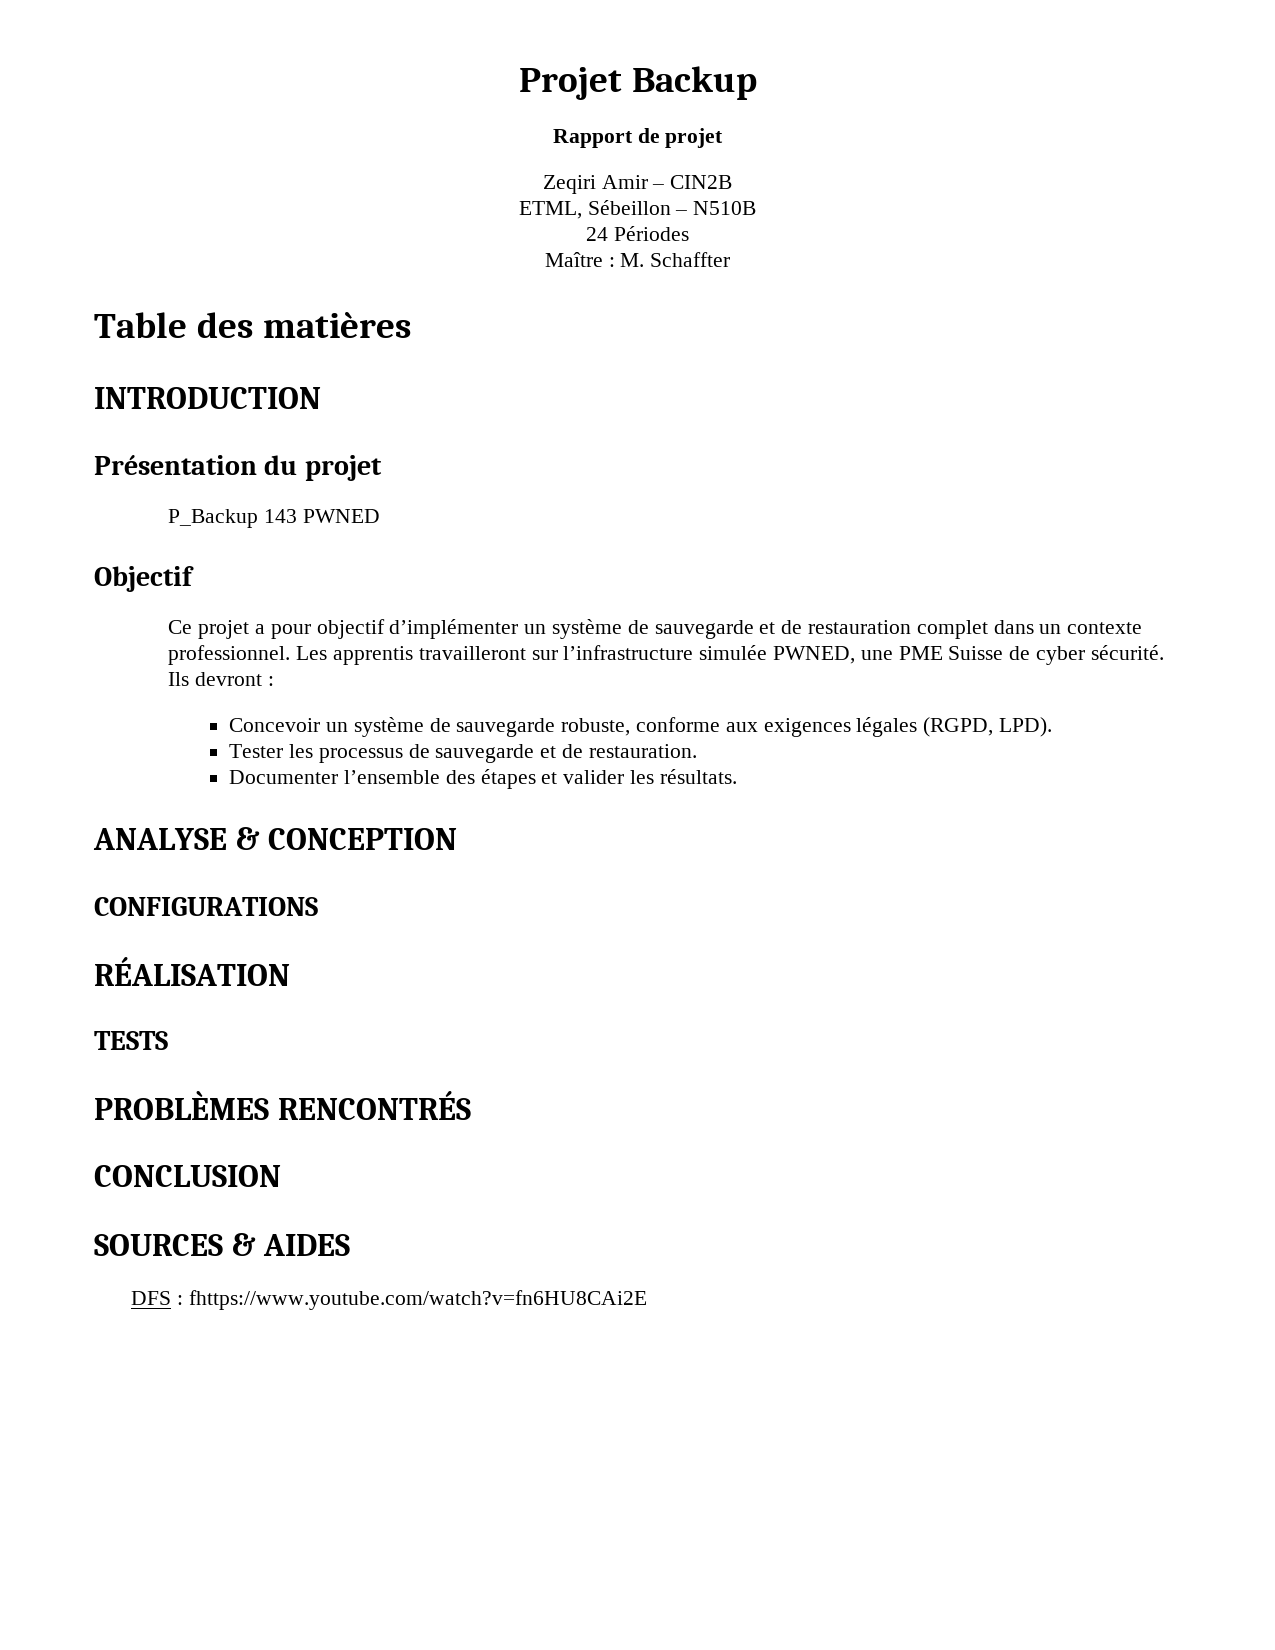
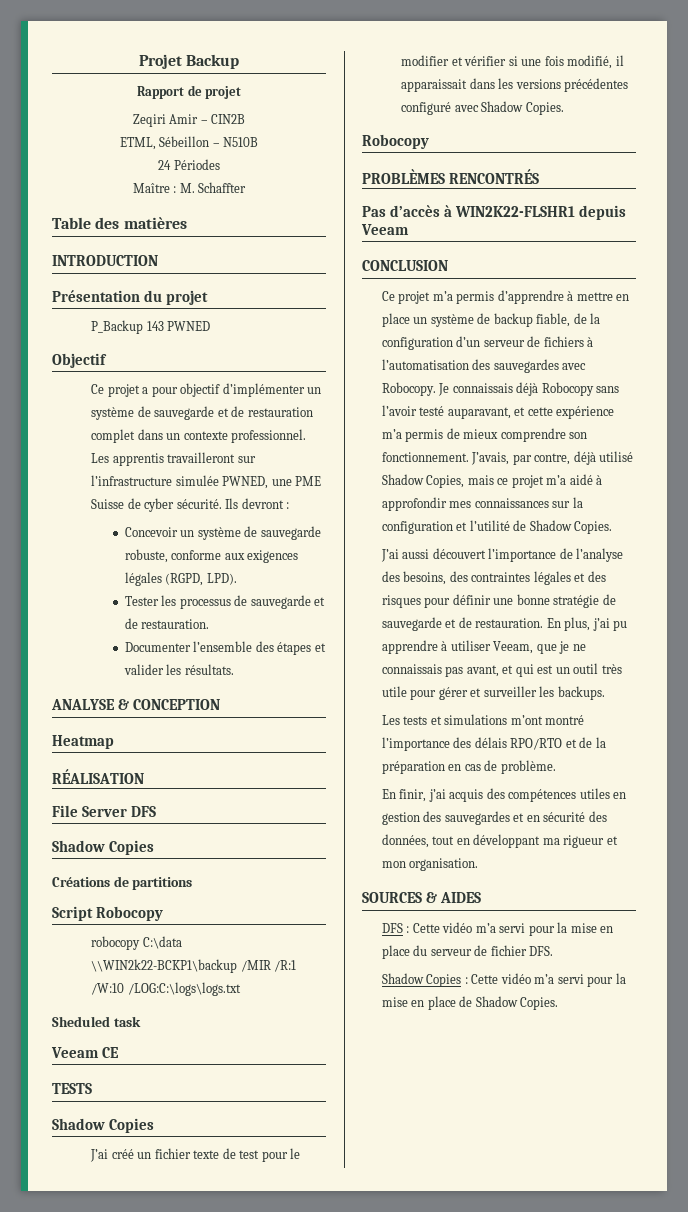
[94,897,318,916] CONFIGURATIONS -> [52,735,114,749] Heatmap
[94,1031,168,1050] [94,1091,471,1120] [94,1165,281,1187] TESTS // PROBLÈMES RENCONTRÉS // CONCLUSION -> [52,805,156,817] [52,840,154,855] [52,876,193,890] [52,906,163,921] [91,936,182,950] [91,959,297,973] [91,982,241,996] [52,1016,141,1027] [51,1047,119,1058] [52,1083,92,1094] [52,1118,154,1133] [90,1148,301,1162] [401,55,624,69] [401,78,629,92] [401,101,564,115] [362,134,429,149] [362,169,540,184] [362,205,626,220] [361,224,409,235] [362,260,448,271] [381,290,630,304] [381,313,601,327] [381,336,594,350] [381,359,587,373] [381,382,620,396] [381,405,615,419] [381,428,588,442] [381,451,634,465] [381,474,603,488] [381,497,583,511] [381,520,613,534] [380,548,624,562] [381,571,606,585] [381,594,616,608] [381,617,628,631] [381,640,586,654] [381,663,622,677] [381,686,605,700] [381,714,585,725] [381,737,606,751] [381,760,556,774] [381,788,627,802] [381,811,607,825] [381,834,618,848] [381,858,479,871] File Server DFS // Shadow Copies // Créations de partitions // Script Robocopy // robocopy C:\data \\WIN2k22-BCKP1\backup /MIR /R:1 /W:10 /LOG:C:\logs\logs.txt // Sheduled task // Veeam CE // TESTS // Shadow Copies // J’ai créé un fichier texte de test pour le modifier et vérifier si une fois modifié, il apparaissait dans les versions précédentes configuré avec Shadow Copies. // Robocopy // PROBLÈMES RENCONTRÉS // Pas d’accès à WIN2K22-FLSHR1 depuis Veeam // CONCLUSION // Ce projet m’a permis d’apprendre à mettre en place un système de backup fiable, de la configuration d’un serveur de fichiers à l’automatisation des sauvegardes avec Robocopy. Je connaissais déjà Robocopy sans l’avoir testé auparavant, et cette expérience m’a permis de mieux comprendre son fonctionnement. J’avais, par contre, déjà utilisé Shadow Copies, mais ce projet m’a aidé à approfondir mes connaissances sur la configuration et l’utilité de Shadow Copies. // J’ai aussi découvert l’importance de l’analyse des besoins, des contraintes légales et des risques pour définir une bonne stratégie de sauvegarde et de restauration. En plus, j’ai pu apprendre à utiliser Veeam, que je ne connaissais pas avant, et qui est un outil très utile pour gérer et surveiller les backups. // Les tests et simulations m’ont montré l’importance des délais RPO/RTO et de la préparation en cas de problème. // En finir, j’ai acquis des compétences utiles en gestion des sauvegardes et en sécurité des données, tout en développant ma rigueur et mon organisation.
[188,1290,647,1310] fhttps://www.youtube.com/watch?v=fn6HU8CAi2E -> [412,922,614,936] [381,945,554,959] [381,973,626,987] [381,996,559,1010] Cette vidéo m’a servi pour la mise en place du serveur de fichier DFS. // Shadow Copies : Cette vidéo m’a servi pour la mise en place de Shadow Copies.

